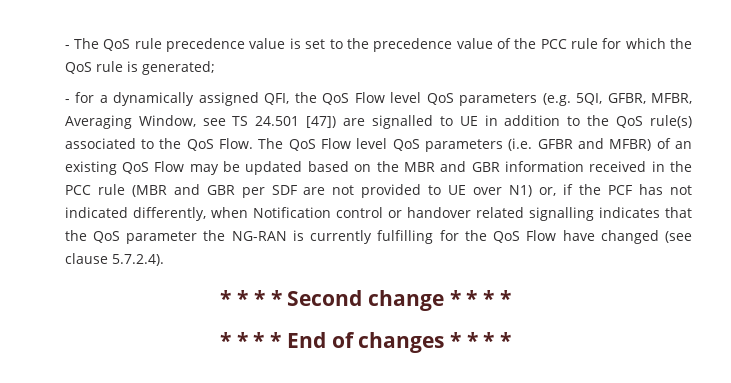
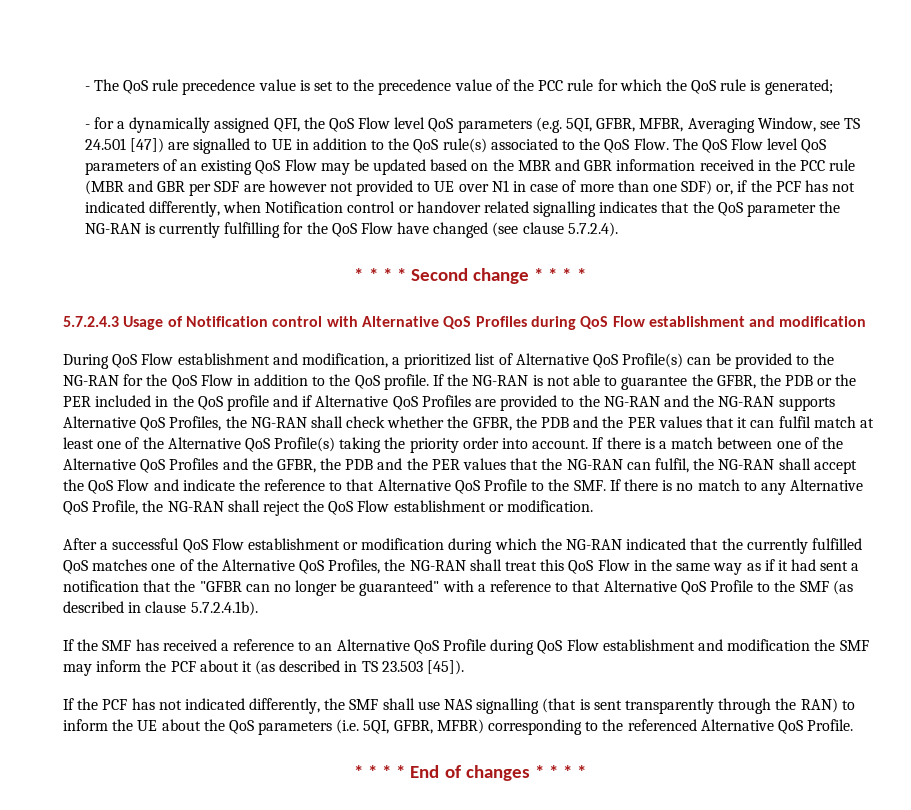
[508,138,652,151] (i.e. GFBR and MFBR) -> (159, 168) none
(326, 191) none -> [268,180,327,192] however
[509,185,533,197] N1) -> [491,180,713,195] N1 in case of more than one SDF)
(511, 298) none -> [63,316,867,330] [63,353,835,369] [63,374,857,390] [63,395,835,411] [63,416,874,431] [63,437,843,453] [63,458,857,474] [63,479,864,495] [63,500,594,516] [63,538,862,554] [63,559,860,575] [63,580,853,596] [63,601,258,616] [63,639,869,655] [63,660,465,676] [63,698,855,714] [63,719,854,735] // 5.7.2.4.3 Usage of Notification control with Alternative QoS Profiles during QoS Flow establishment and modification // During QoS Flow establishment and modification, a prioritized list of Alternative QoS Profile(s) can be provided to the NG-RAN for the QoS Flow in addition to the QoS profile. If the NG-RAN is not able to guarantee the GFBR, the PDB or the PER included in the QoS profile and if Alternative QoS Profiles are provided to the NG-RAN and the NG-RAN supports Alternative QoS Profiles, the NG-RAN shall check whether the GFBR, the PDB and the PER values that it can fulfil match at least one of the Alternative QoS Profile(s) taking the priority order into account. If there is a match between one of the Alternative QoS Profiles and the GFBR, the PDB and the PER values that the NG-RAN can fulfil, the NG-RAN shall accept the QoS Flow and indicate the reference to that Alternative QoS Profile to the SMF. If there is no match to any Alternative QoS Profile, the NG-RAN shall reject the QoS Flow establishment or modification. // After a successful QoS Flow establishment or modification during which the NG-RAN indicated that the currently fulfilled QoS matches one of the Alternative QoS Profiles, the NG-RAN shall treat this QoS Flow in the same way as if it had sent a notification that the "GFBR can no longer be guaranteed" with a reference to that Alternative QoS Profile to the SMF (as described in clause 5.7.2.4.1b). // If the SMF has received a reference to an Alternative QoS Profile during QoS Flow establishment and modification the SMF may inform the PCF about it (as described in TS 23.503 [45]). // If the PCF has not indicated differently, the SMF shall use NAS signalling (that is sent transparently through the RAN) to inform the UE about the QoS parameters (i.e. 5QI, GFBR, MFBR) corresponding to the referenced Alternative QoS Profile.

